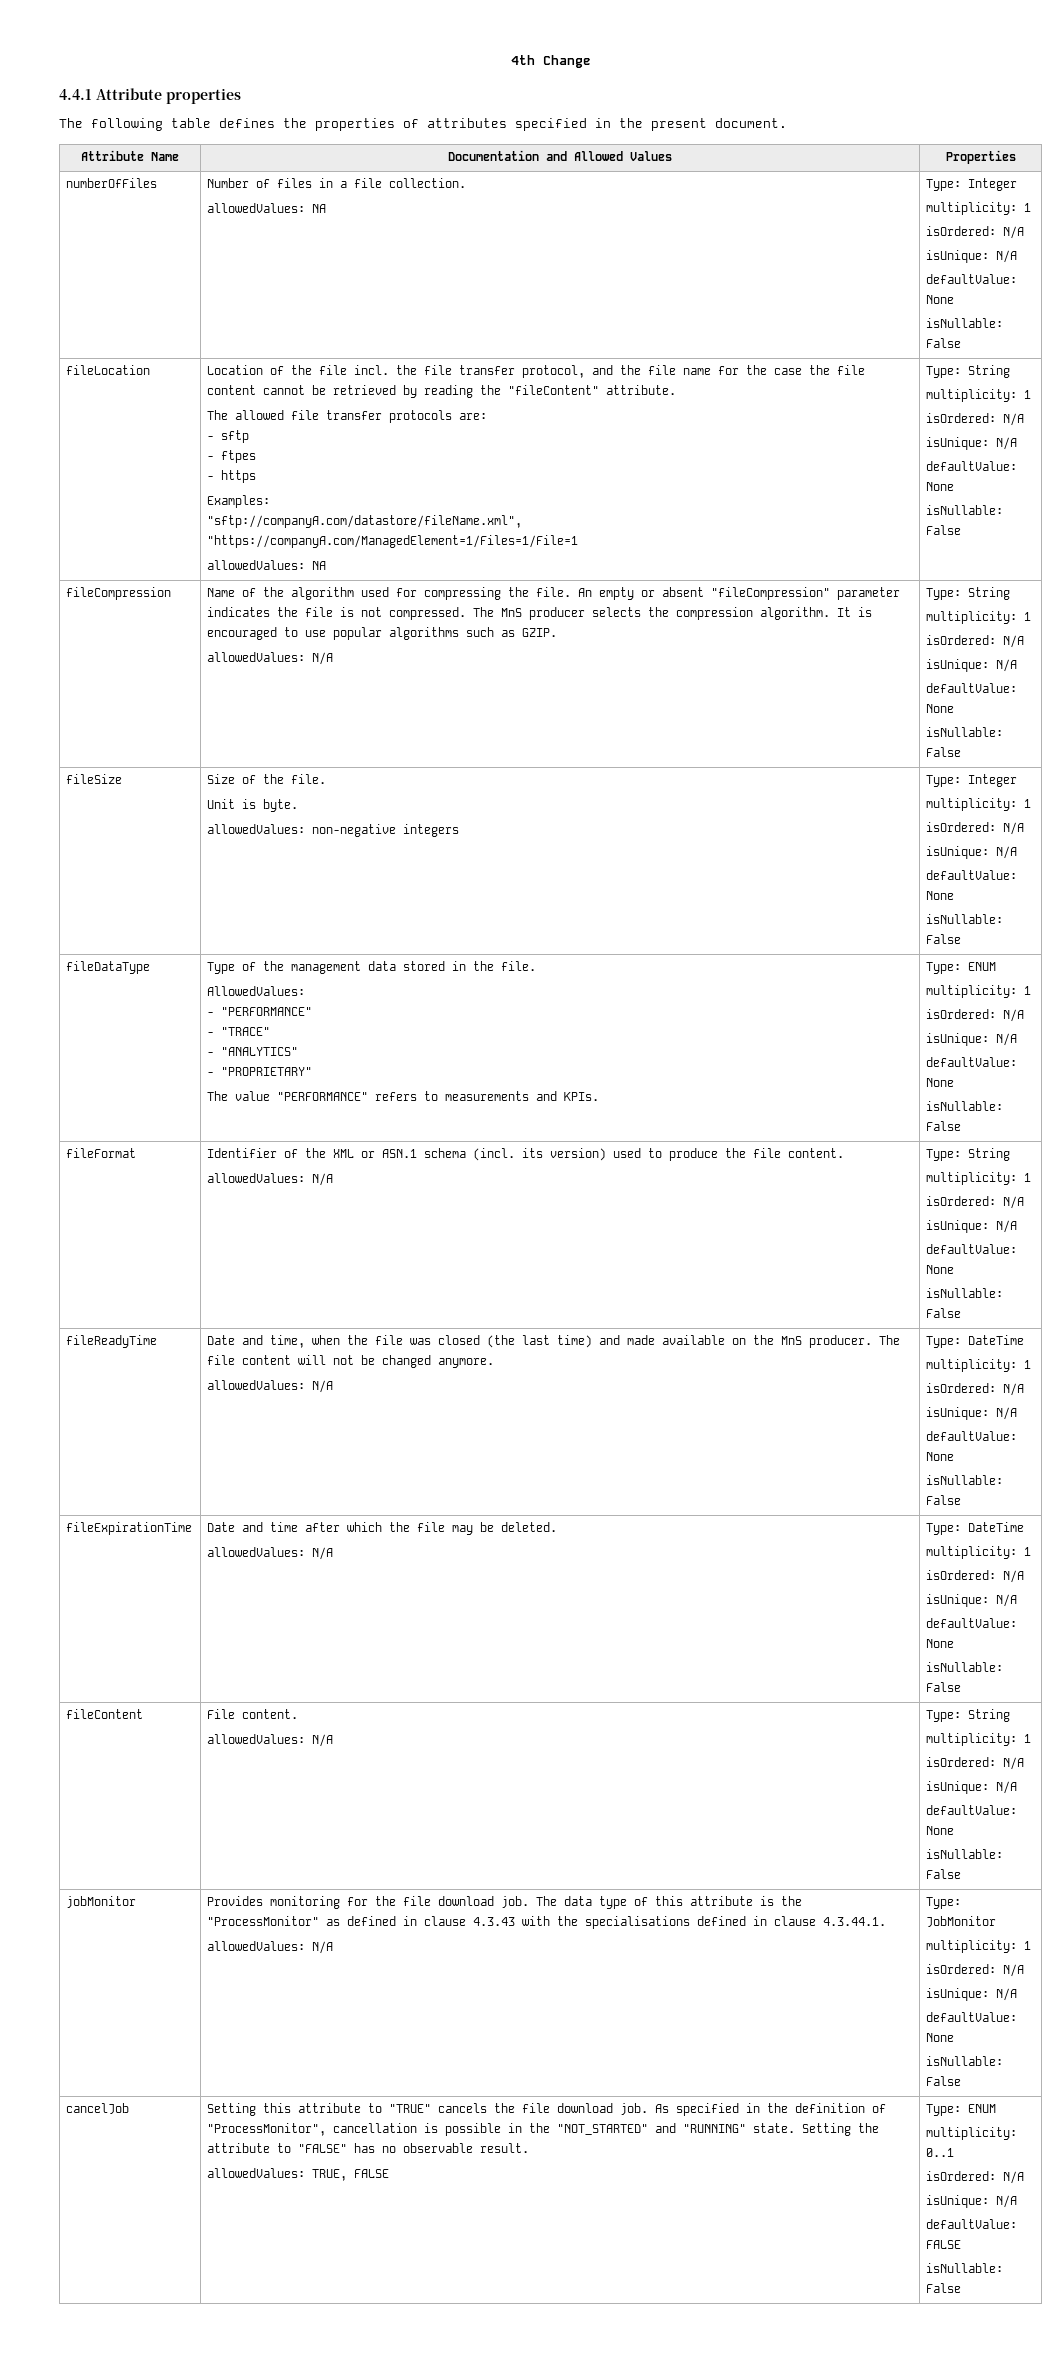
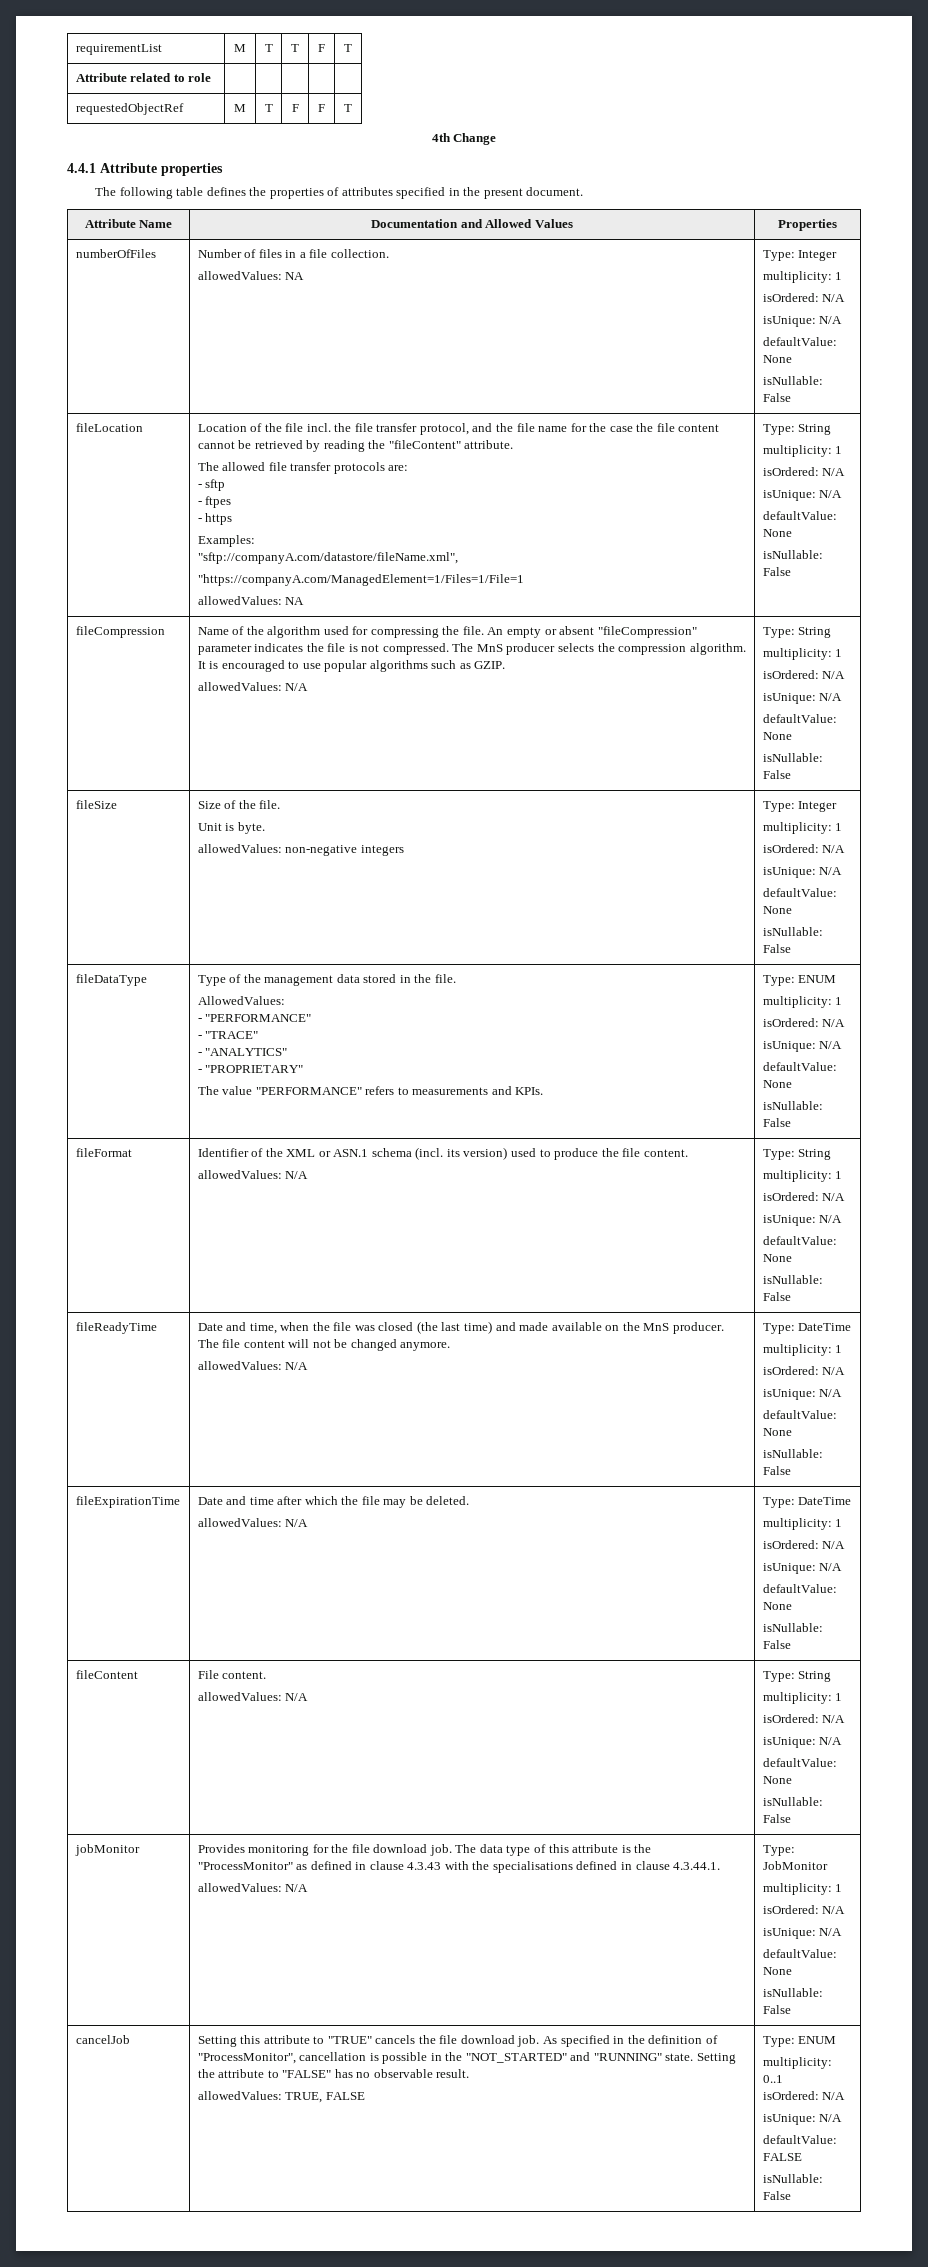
(510, 60) none -> [75,44,162,55] [234,44,246,52] [264,44,273,52] [291,44,299,52] [318,44,325,52] [344,44,352,52] [75,73,212,82] [75,103,184,115] [234,104,246,112] [264,104,273,112] [291,104,299,112] [318,104,325,112] [344,104,352,112] requirementList | M | T | T | F | T // Attribute related to role | | | | | // requestedObjectRef | M | T | F | F | T //

